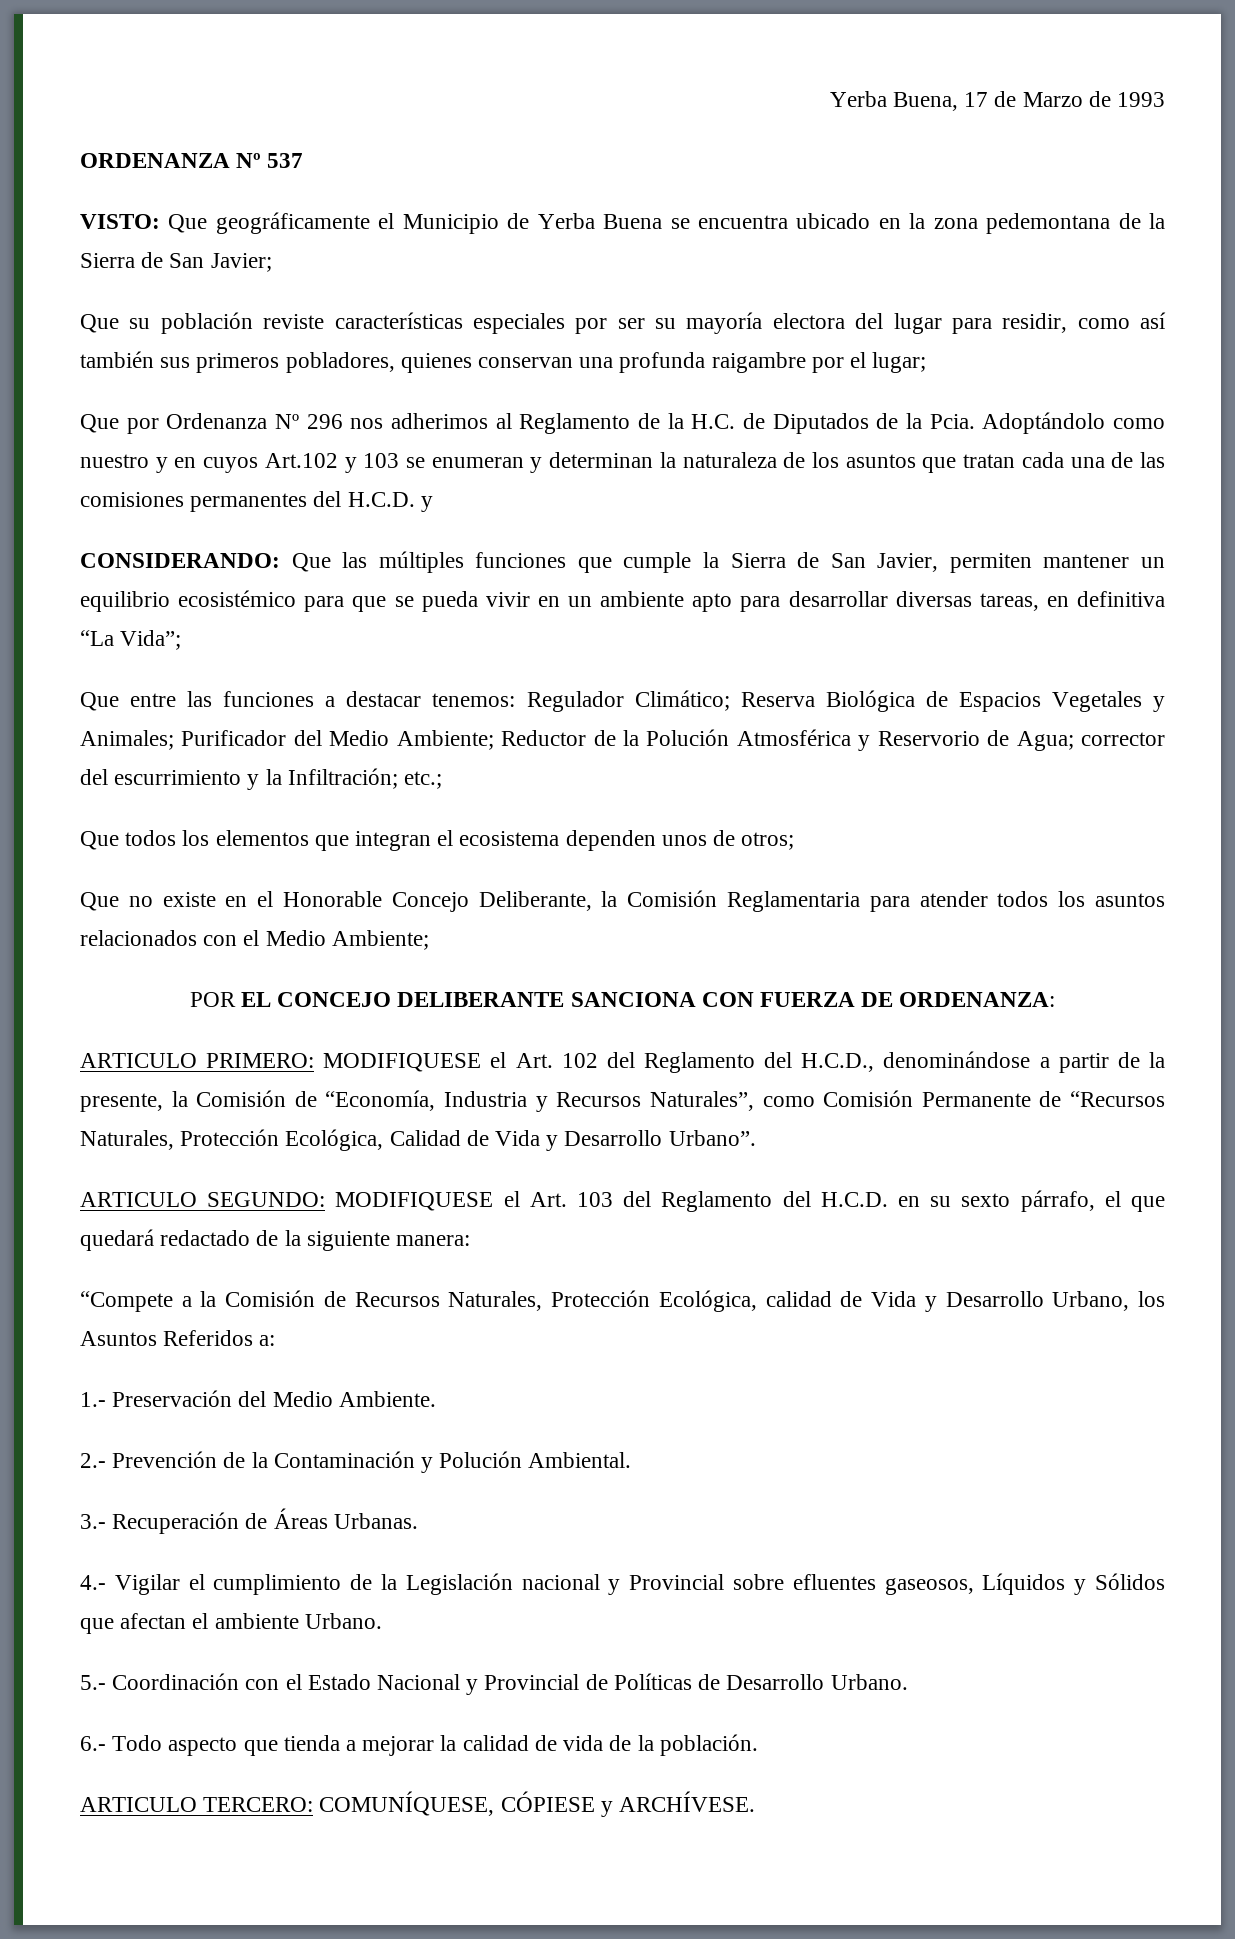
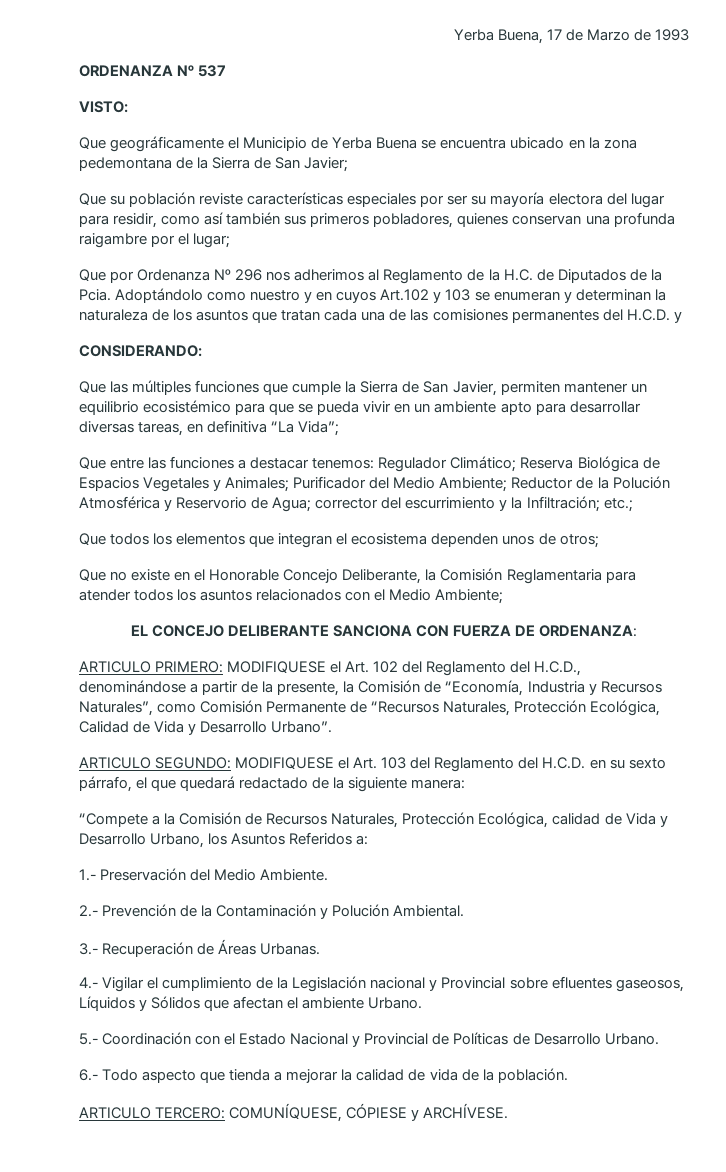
(160, 221) none -> (128, 107) //
(280, 560) none -> (202, 351) //
[189,992,236,1007] POR -> (504, 596) none

